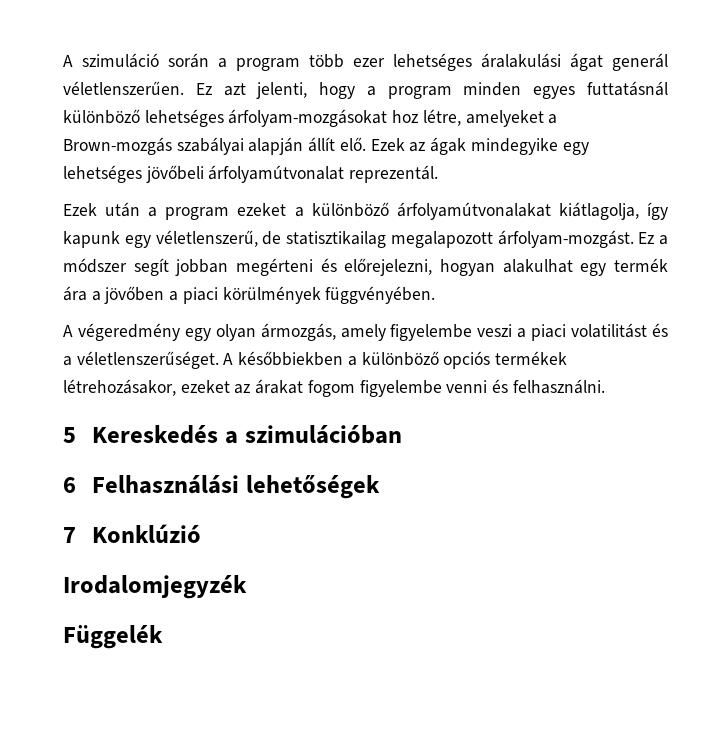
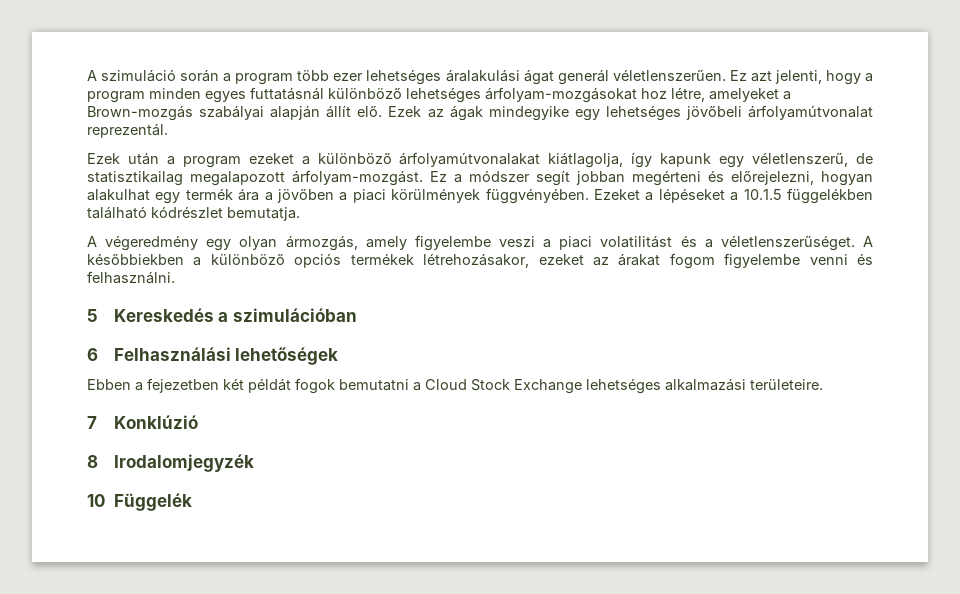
(436, 295) none -> [594,188,873,204] [87,206,300,221] Ezeket a lépéseket a 10.1.5 függelékben található kódrészlet bemutatja.
(381, 487) none -> [87,378,823,394] // Ebben a fejezetben két példát fogok bemutatni a Cloud Stock Exchange lehetséges alkalmazási területeire.
(202, 533) none -> [87,455,98,468] 8
(247, 587) none -> [87,494,105,507] 10

